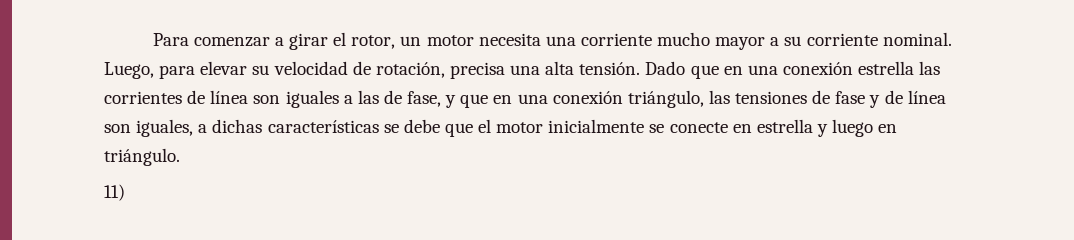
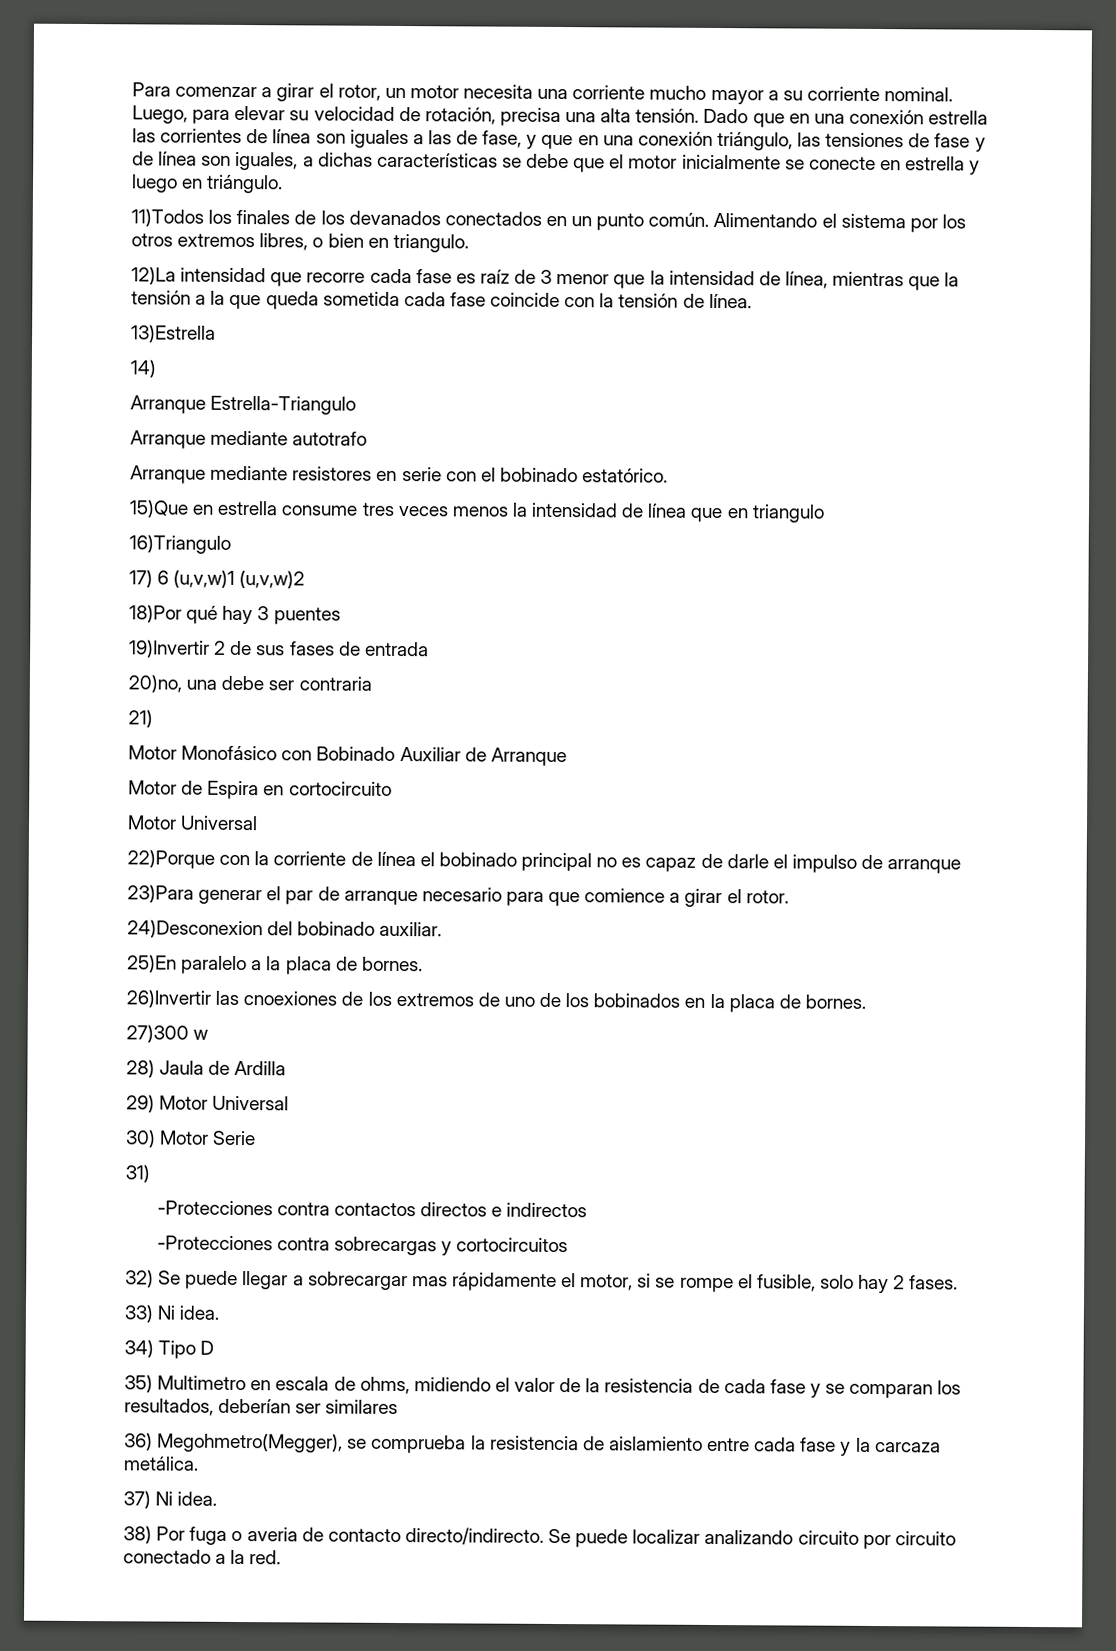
[104,184,125,201] 11) -> [131,208,966,233] [131,233,469,253] [131,266,960,291] [131,290,752,310] [131,324,216,343] [130,359,156,378] [130,395,357,415] [130,430,368,449] [130,465,669,484] [129,499,825,523] [129,534,231,554] [129,569,306,589] [129,604,341,625] [129,639,429,658] [128,674,372,693] [128,709,153,728] [128,745,567,767] [128,780,392,800] [127,815,259,831] [127,849,962,874] [127,884,789,908] [127,919,443,939] [127,954,423,975] [126,989,866,1013] [126,1024,209,1043] [126,1059,287,1078] [126,1094,290,1113] [125,1129,257,1148] [125,1164,150,1183] [156,1200,588,1218] [156,1235,569,1256] [125,1269,959,1294] [124,1304,220,1323] [124,1339,215,1359] [124,1374,962,1399] [124,1398,399,1416] [124,1432,941,1456] [123,1456,199,1471] [123,1490,218,1509] [123,1525,956,1550] [123,1549,282,1565] 11)Todos los finales de los devanados conectados en un punto común. Alimentando el sistema por los otros extremos libres, o bien en triangulo. // 12)La intensidad que recorre cada fase es raíz de 3 menor que la intensidad de línea, mientras que la tensión a la que queda sometida cada fase coincide con la tensión de línea. // 13)Estrella // 14) // Arranque Estrella-Triangulo // Arranque mediante autotrafo // Arranque mediante resistores en serie con el bobinado estatórico. // 15)Que en estrella consume tres veces menos la intensidad de línea que en triangulo // 16)Triangulo // 17) 6 (u,v,w)1 (u,v,w)2 // 18)Por qué hay 3 puentes // 19)Invertir 2 de sus fases de entrada // 20)no, una debe ser contraria // 21) // Motor Monofásico con Bobinado Auxiliar de Arranque // Motor de Espira en cortocircuito // Motor Universal // 22)Porque con la corriente de línea el bobinado principal no es capaz de darle el impulso de arranque // 23)Para generar el par de arranque necesario para que comience a girar el rotor. // 24)Desconexion del bobinado auxiliar. // 25)En paralelo a la placa de bornes. // 26)Invertir las cnoexiones de los extremos de uno de los bobinados en la placa de bornes. // 27)300 w // 28) Jaula de Ardilla // 29) Motor Universal // 30) Motor Serie // 31) // -Protecciones contra contactos directos e indirectos // -Protecciones contra sobrecargas y cortocircuitos // 32) Se puede llegar a sobrecargar mas rápidamente el motor, si se rompe el fusible, solo hay 2 fases. // 33) Ni idea. // 34) Tipo D // 35) Multimetro en escala de ohms, midiendo el valor de la resistencia de cada fase y se comparan los resultados, deberían ser similares // 36) Megohmetro(Megger), se comprueba la resistencia de aislamiento entre cada fase y la carcaza metálica. // 37) Ni idea. // 38) Por fuga o averia de contacto directo/indirecto. Se puede localizar analizando circuito por circuito conectado a la red.

